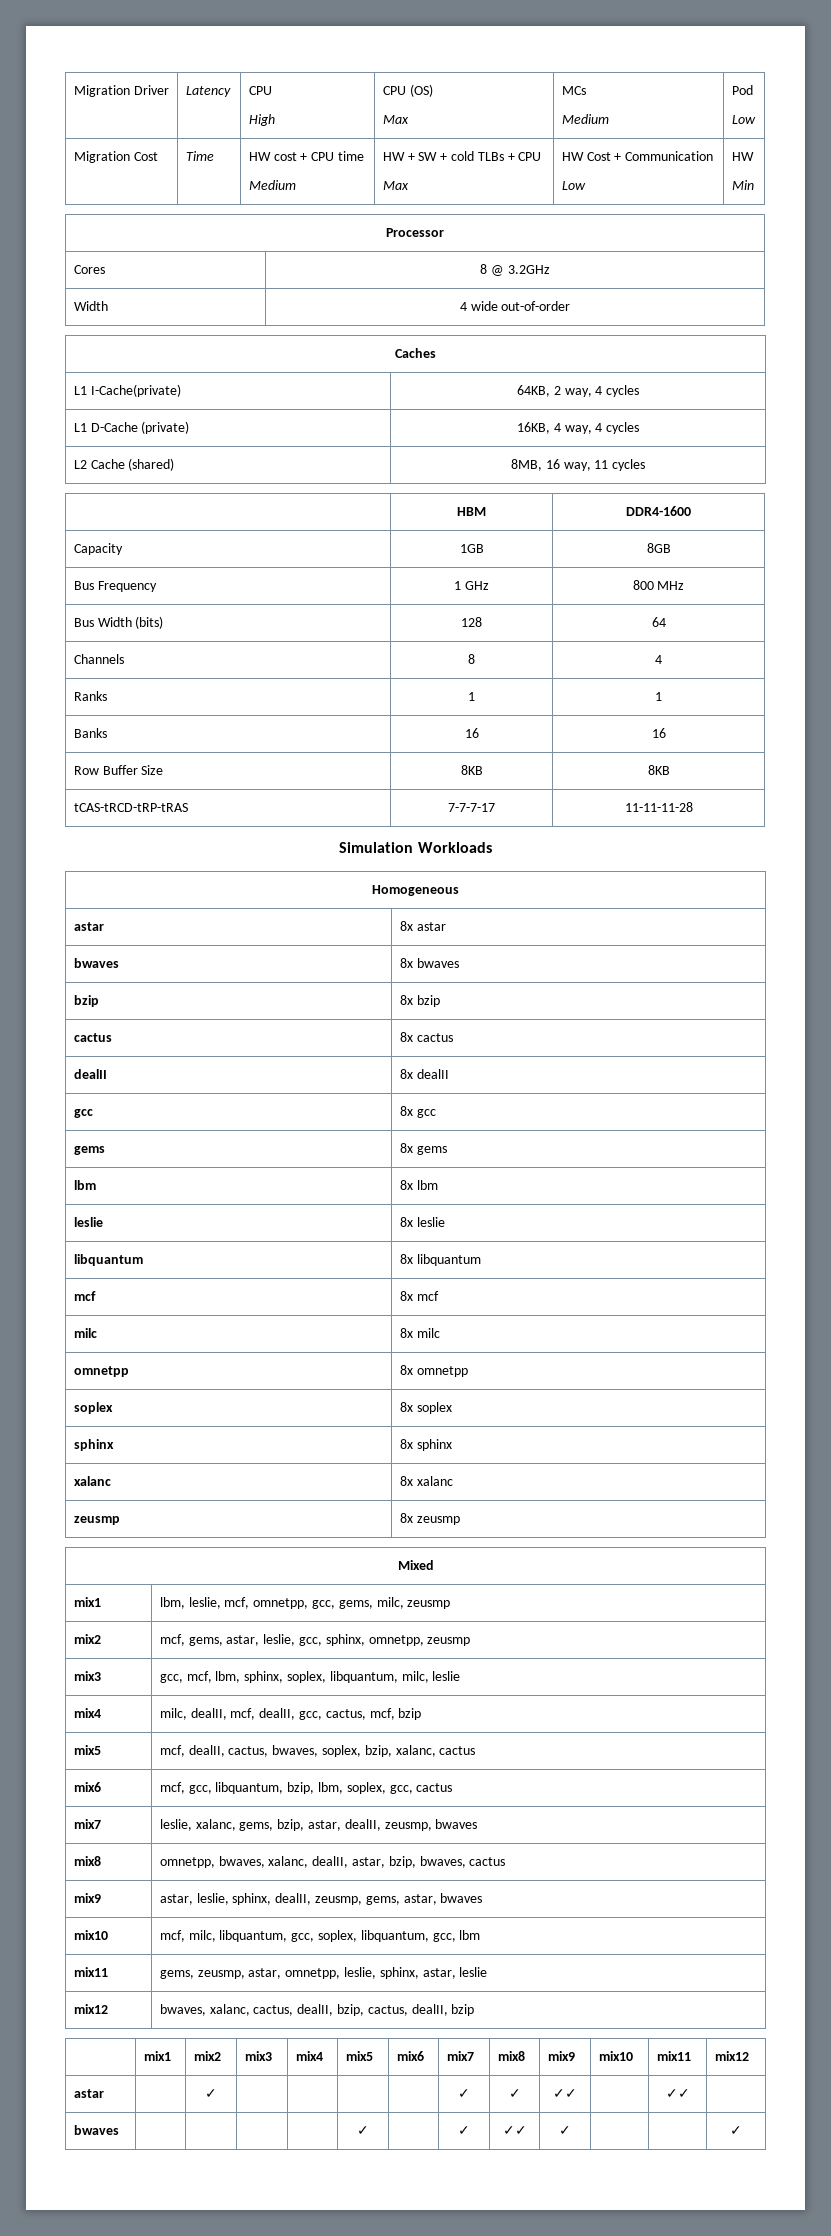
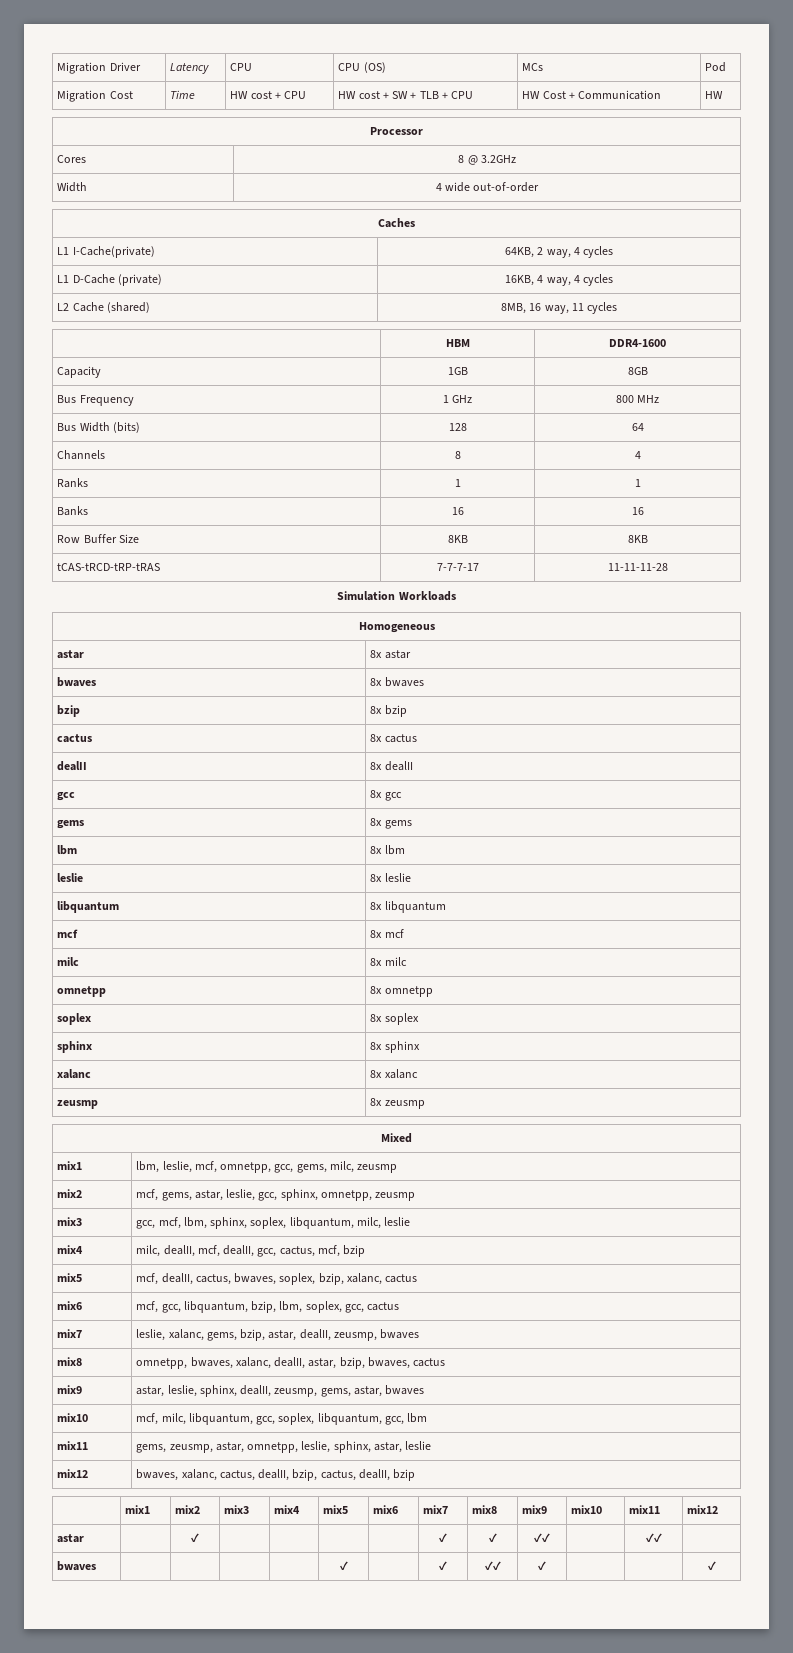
[248,114,275,126] // High -> (253, 67) none
[382,115,409,124] // Max -> (386, 67) none
[561,114,609,124] // Medium -> (544, 67) none
[731,115,756,124] // Low -> (727, 67) none
[337,151,364,161] [248,180,296,190] [382,152,405,161] time // Medium | HW -> [338,91,380,99] | HW cost
[450,151,542,161] [382,181,409,190] cold TLBs + CPU // Max -> [419,91,474,99] TLB + CPU
[561,181,586,190] [731,152,754,161] [731,180,754,190] // Low | HW // Min -> [705,91,724,99] | HW

